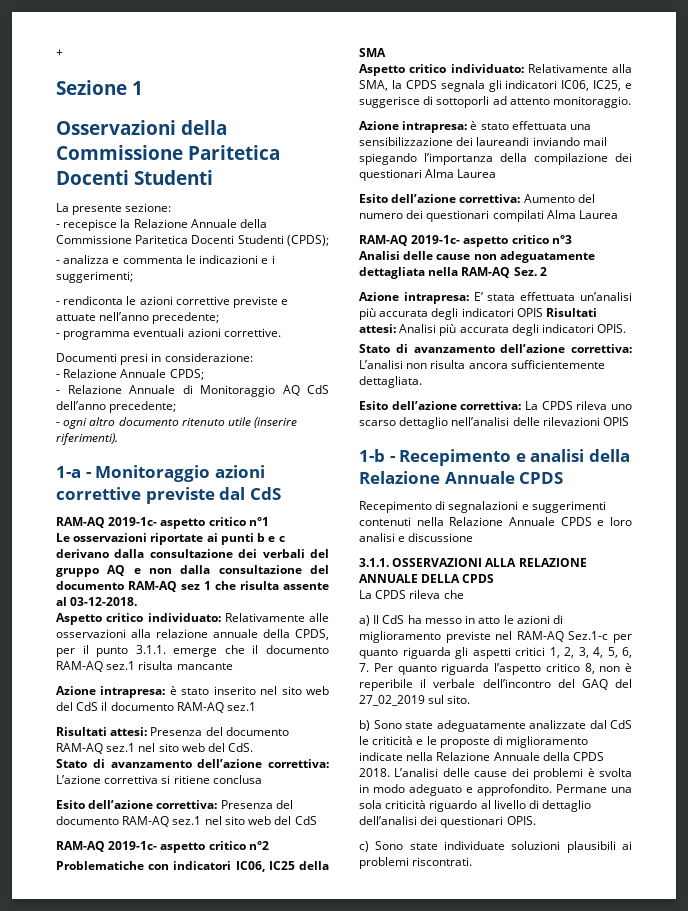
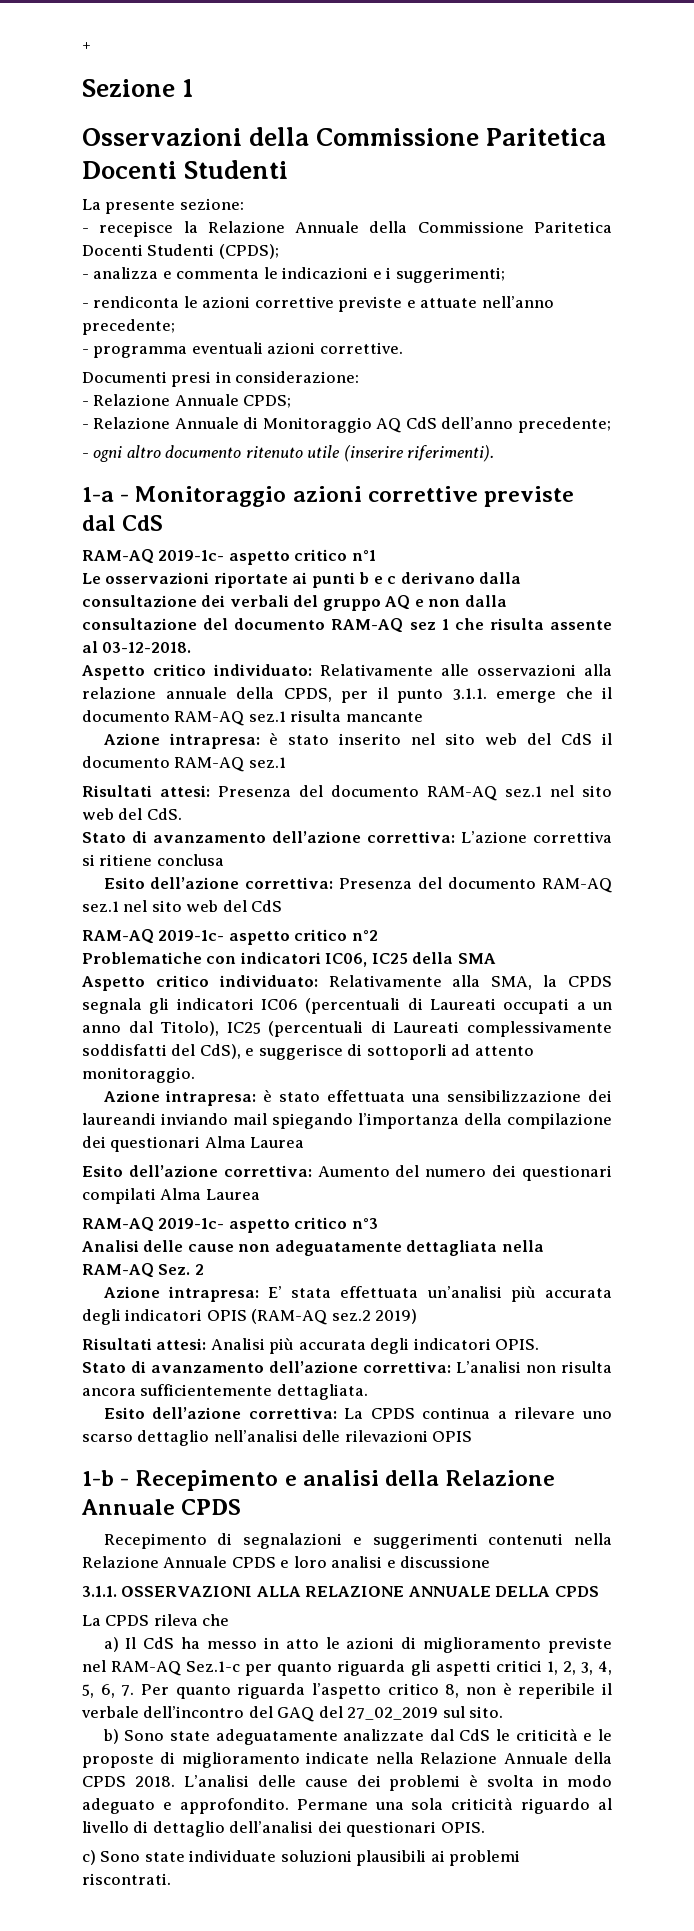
[561,80,622,91] IC06, IC25, -> [261,998,612,1014] [82,1021,612,1037] [82,1044,241,1059] IC06 (percentuali di Laureati occupati a un anno dal Titolo), IC25 (percentuali di Laureati complessivamente soddisfatti del CdS),
(543, 312) none -> [251,1309,418,1325] (RAM-AQ sez.2 2019) //
[576,401,608,410] rileva -> [422,1407,576,1419] continua a rilevare

